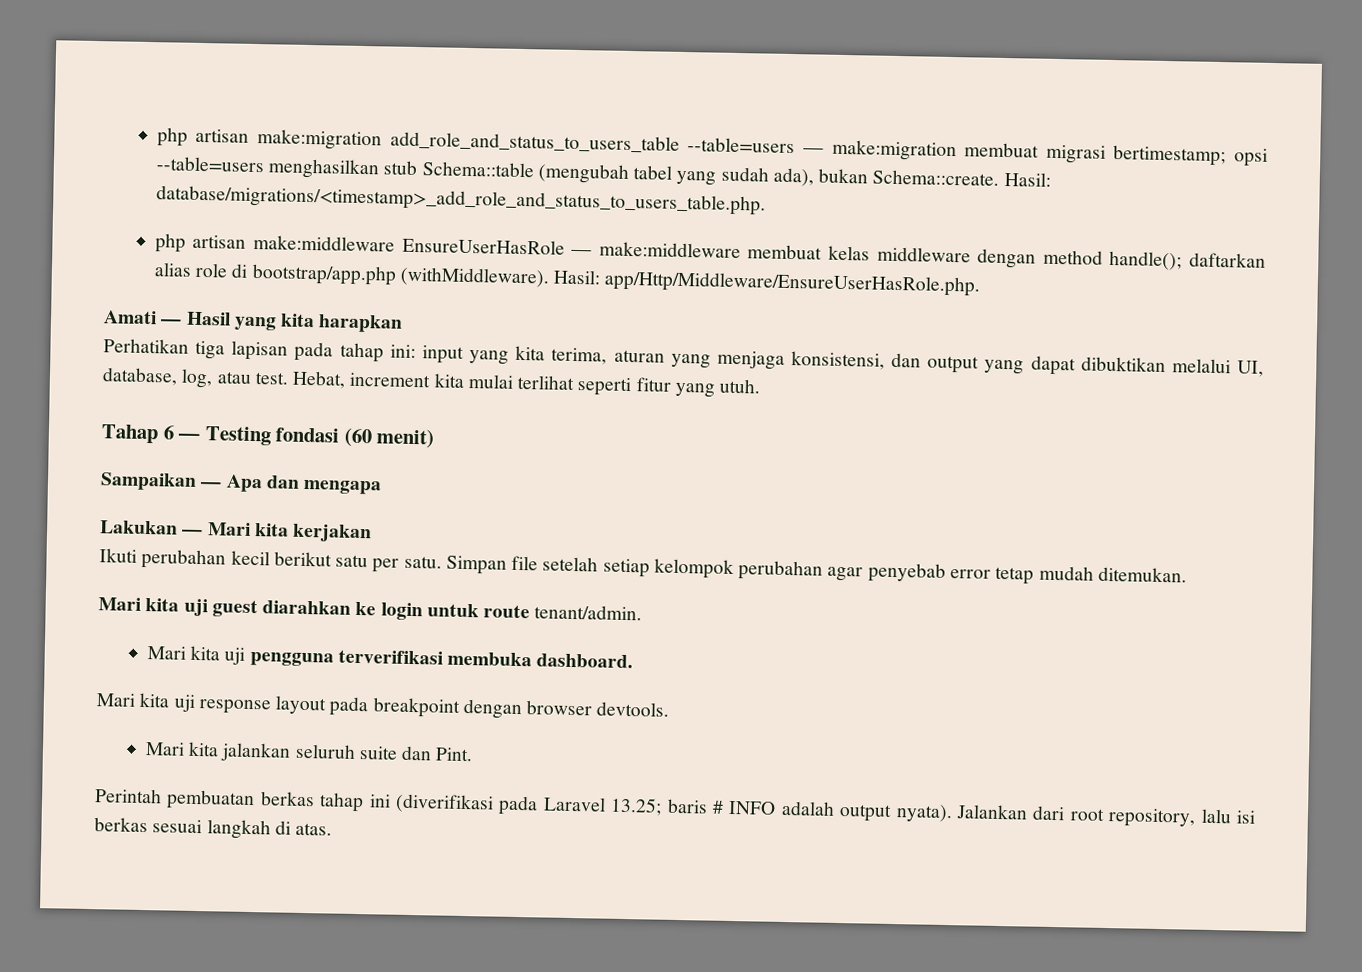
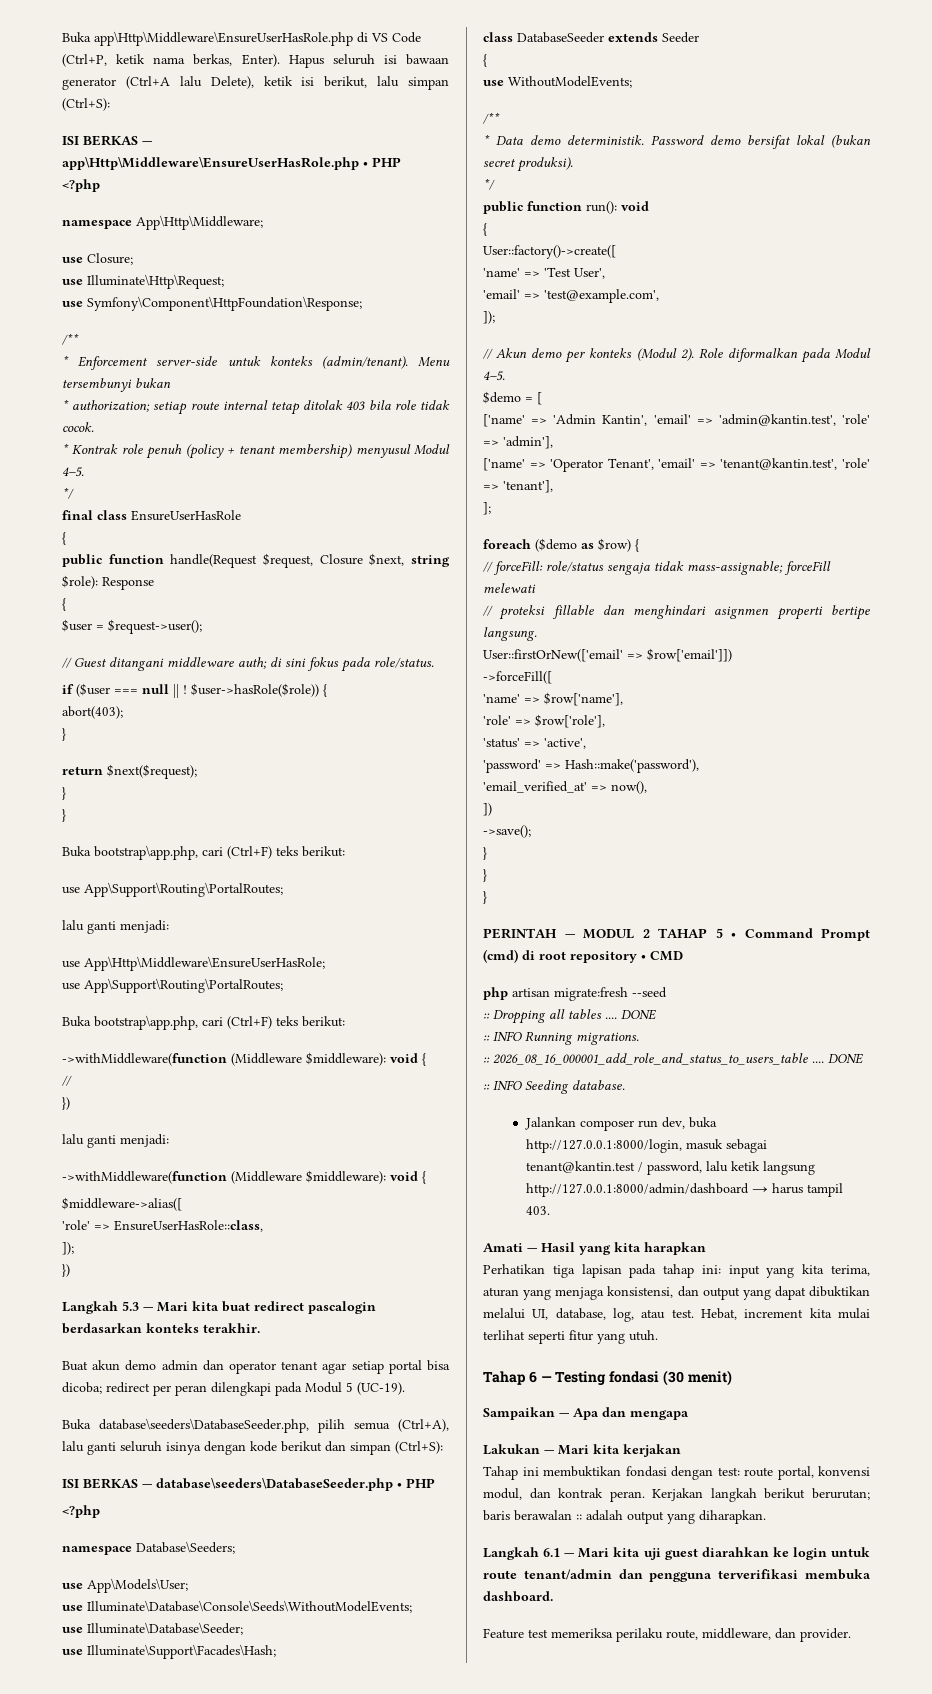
[156,127,1268,167] [155,156,1051,187] [155,185,766,216] [154,233,1266,271] [153,262,981,297] php artisan make:migration add_role_and_status_to_users_table --table=users — make:migration membuat migrasi bertimestamp; opsi --table=users menghasilkan stub Schema::table (mengubah tabel yang sudah ada), bukan Schema::create. Hasil: database/migrations/<timestamp>_add_role_and_status_to_users_table.php. // php artisan make:middleware EnsureUserHasRole — make:middleware membuat kelas middleware dengan method handle(); daftarkan alias role di bootstrap/app.php (withMiddleware). Hasil: app/Http/Middleware/EnsureUserHasRole.php. -> [62,31,421,46] [62,54,449,68] [62,76,449,90] [62,98,110,111] [62,135,152,146] [62,157,401,170] [62,179,100,192] [62,215,263,230] [62,253,133,265] [62,274,224,289] [62,296,362,311] [62,333,79,345] [62,355,450,370] [62,378,171,392] [62,399,450,415] [62,422,94,432] [62,443,451,459] [62,467,84,477] [62,487,74,499] [62,510,241,521] [62,532,66,545] [62,553,450,568] [62,575,154,590] [62,598,66,611] [62,619,202,634] [62,657,434,672] [62,683,327,698] [62,706,123,719] [62,728,66,741] [62,764,197,779] [62,787,66,800] [62,809,66,822] [62,845,345,860] [62,882,283,897] [62,920,169,934] [62,956,325,971] [62,978,283,993] [62,1015,345,1030] [62,1052,426,1066] [62,1075,72,1086] [62,1097,70,1110] [62,1134,169,1148] [62,1170,426,1184] [62,1197,182,1211] [62,1220,263,1232] [62,1242,74,1255] [62,1264,70,1277] [62,1301,376,1314] [62,1323,260,1334] [62,1360,450,1374] [62,1382,405,1396] [62,1418,449,1433] [62,1441,443,1455] [62,1478,435,1491] [62,1505,100,1518] [62,1541,235,1555] [62,1578,188,1593] [62,1600,412,1613] [62,1622,243,1635] [62,1644,276,1659] [483,32,699,43] [483,54,487,67] [483,76,632,88] [483,112,500,124] [483,134,871,149] [483,157,573,172] [483,178,495,190] [483,201,649,214] [483,223,487,236] [483,245,616,259] [483,267,605,279] [483,289,659,303] [483,311,495,324] [483,348,871,363] [483,371,505,381] [483,391,542,405] [483,414,870,427] [483,436,553,449] [483,458,870,472] [483,480,553,493] [483,502,491,515] [483,538,639,552] [483,561,831,575] [483,583,536,593] [483,605,870,620] [483,627,537,641] [483,648,732,662] [483,671,552,684] [483,692,623,706] [483,714,605,728] [483,738,586,749] [483,759,699,773] [483,781,647,794] [483,803,492,816] [483,825,531,838] [483,847,487,860] [483,869,487,882] [483,891,487,904] [483,928,870,941] [483,949,683,963] [483,987,667,1001] [483,1009,656,1024] [483,1031,639,1045] [483,1053,863,1065] [483,1080,625,1094] [524,1117,717,1131] [525,1139,767,1153] [525,1161,815,1175] [525,1183,843,1197] [525,1206,550,1215] Buka app\Http\Middleware\EnsureUserHasRole.php di VS Code (Ctrl+P, ketik nama berkas, Enter). Hapus seluruh isi bawaan generator (Ctrl+A lalu Delete), ketik isi berikut, lalu simpan (Ctrl+S): // ISI BERKAS — app\Http\Middleware\EnsureUserHasRole.php • PHP // <?php // namespace App\Http\Middleware; // use Closure; // use Illuminate\Http\Request; // use Symfony\Component\HttpFoundation\Response; // /** // * Enforcement server-side untuk konteks (admin/tenant). Menu tersembunyi bukan // * authorization; setiap route internal tetap ditolak 403 bila role tidak cocok. // * Kontrak role penuh (policy + tenant membership) menyusul Modul 4–5. // */ // final class EnsureUserHasRole // { // public function handle(Request $request, Closure $next, string $role): Response // { // $user = $request->user(); // // Guest ditangani middleware auth; di sini fokus pada role/status. // if ($user === null || ! $user->hasRole($role)) { // abort(403); // } // return $next($request); // } // } // Buka bootstrap\app.php, cari (Ctrl+F) teks berikut: // use App\Support\Routing\PortalRoutes; // lalu ganti menjadi: // use App\Http\Middleware\EnsureUserHasRole; // use App\Support\Routing\PortalRoutes; // Buka bootstrap\app.php, cari (Ctrl+F) teks berikut: // ->withMiddleware(function (Middleware $middleware): void { // // // }) // lalu ganti menjadi: // ->withMiddleware(function (Middleware $middleware): void { // $middleware->alias([ // 'role' => EnsureUserHasRole::class, // ]); // }) // Langkah 5.3 — Mari kita buat redirect pascalogin berdasarkan konteks terakhir. // Buat akun demo admin dan operator tenant agar setiap portal bisa dicoba; redirect per peran dilengkapi pada Modul 5 (UC-19). // Buka database\seeders\DatabaseSeeder.php, pilih semua (Ctrl+A), lalu ganti seluruh isinya dengan kode berikut dan simpan (Ctrl+S): // ISI BERKAS — database\seeders\DatabaseSeeder.php • PHP // <?php // namespace Database\Seeders; // use App\Models\User; // use Illuminate\Database\Console\Seeds\WithoutModelEvents; // use Illuminate\Database\Seeder; // use Illuminate\Support\Facades\Hash; // class DatabaseSeeder extends Seeder // { // use WithoutModelEvents; // /** // * Data demo deterministik. Password demo bersifat lokal (bukan secret produksi). // */ // public function run(): void // { // User::factory()->create([ // 'name' => 'Test User', // 'email' => 'test@example.com', // ]); // // Akun demo per konteks (Modul 2). Role diformalkan pada Modul 4–5. // $demo = [ // ['name' => 'Admin Kantin', 'email' => 'admin@kantin.test', 'role' => 'admin'], // ['name' => 'Operator Tenant', 'email' => 'tenant@kantin.test', 'role' => 'tenant'], // ]; // foreach ($demo as $row) { // // forceFill: role/status sengaja tidak mass-assignable; forceFill melewati // // proteksi fillable dan menghindari asignmen properti bertipe langsung. // User::firstOrNew(['email' => $row['email']]) // ->forceFill([ // 'name' => $row['name'], // 'role' => $row['role'], // 'status' => 'active', // 'password' => Hash::make('password'), // 'email_verified_at' => now(), // ]) // ->save(); // } // } // } // PERINTAH — MODUL 2 TAHAP 5 • Command Prompt (cmd) di root repository • CMD // php artisan migrate:fresh --seed // :: Dropping all tables .... DONE // :: INFO Running migrations. // :: 2026_08_16_000001_add_role_and_status_to_users_table .... DONE // :: INFO Seeding database. // Jalankan composer run dev, buka http://127.0.0.1:8000/login, masuk sebagai tenant@kantin.test / password, lalu ketik langsung http://127.0.0.1:8000/admin/dashboard → harus tampil 403.
[343,427,373,448] (60 -> [662,1370,684,1386] (30
[99,548,1187,585] Ikuti perubahan kecil berikut satu per satu. Simpan file setelah setiap kelompok perubahan agar penyebab error tetap mudah ditemukan. // -> [483,1466,870,1480] [483,1488,870,1502] [483,1510,766,1524] [483,1547,575,1560] Tahap ini membuktikan fondasi dengan test: route portal, konvensi modul, dan kontrak peran. Kerjakan langkah berikut berurutan; baris berawalan :: adalah output yang diharapkan. // Langkah 6.1 —
[534,604,643,621] [146,645,246,665] tenant/admin. // Mari kita uji -> [523,1569,643,1580] tenant/admin dan
[96,692,670,720] [144,741,474,762] [94,788,1256,828] [94,817,333,840] Mari kita uji response layout pada breakpoint dengan browser devtools. // Mari kita jalankan seluruh suite dan Pint. // Perintah pembuatan berkas tahap ini (diverifikasi pada Laravel 13.25; baris # INFO adalah output nyata). Jalankan dari root repository, lalu isi berkas sesuai langkah di atas. -> [483,1628,851,1642] Feature test memeriksa perilaku route, middleware, dan provider.

